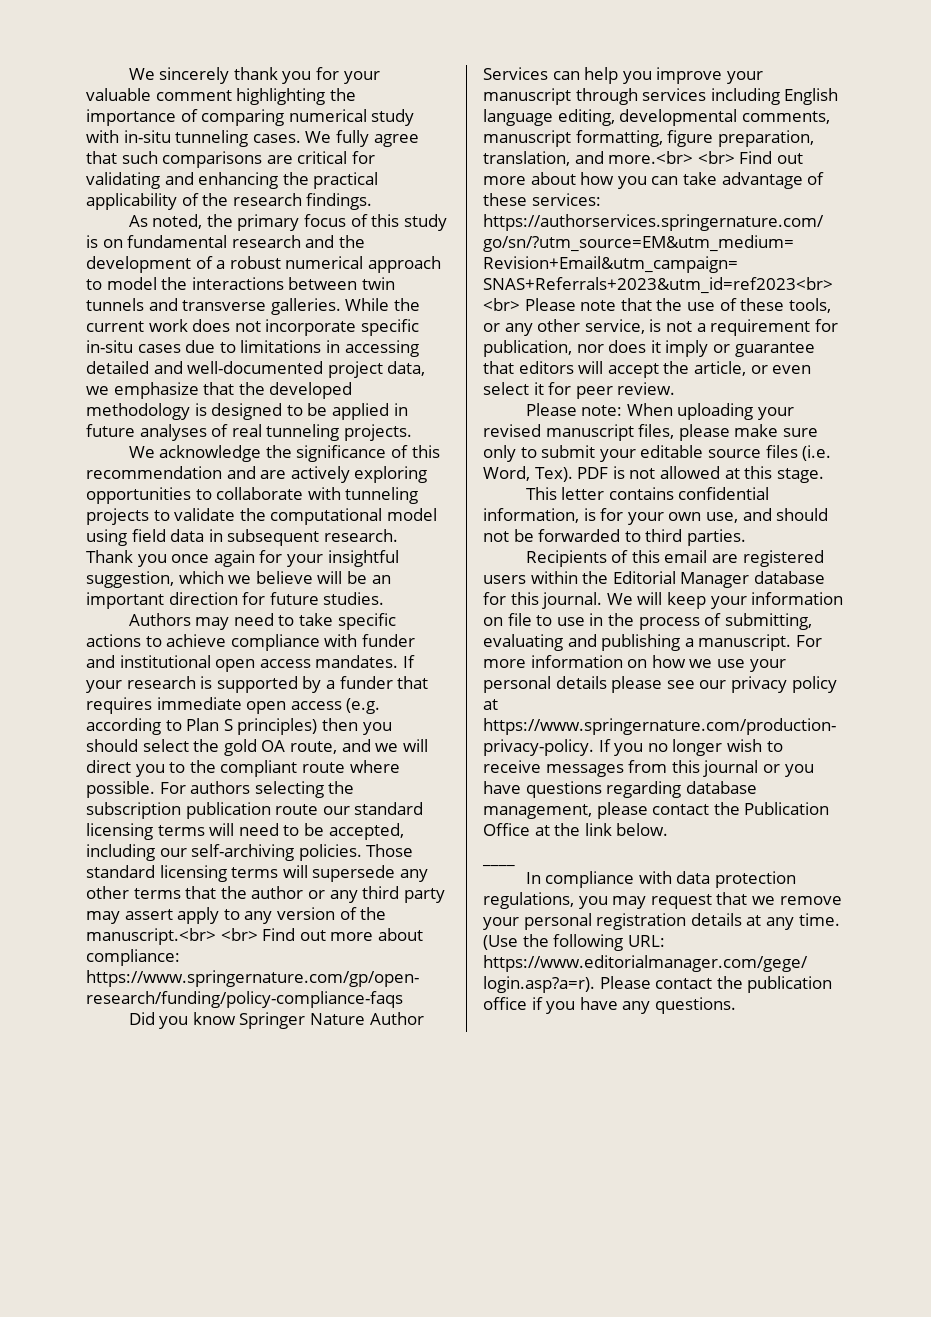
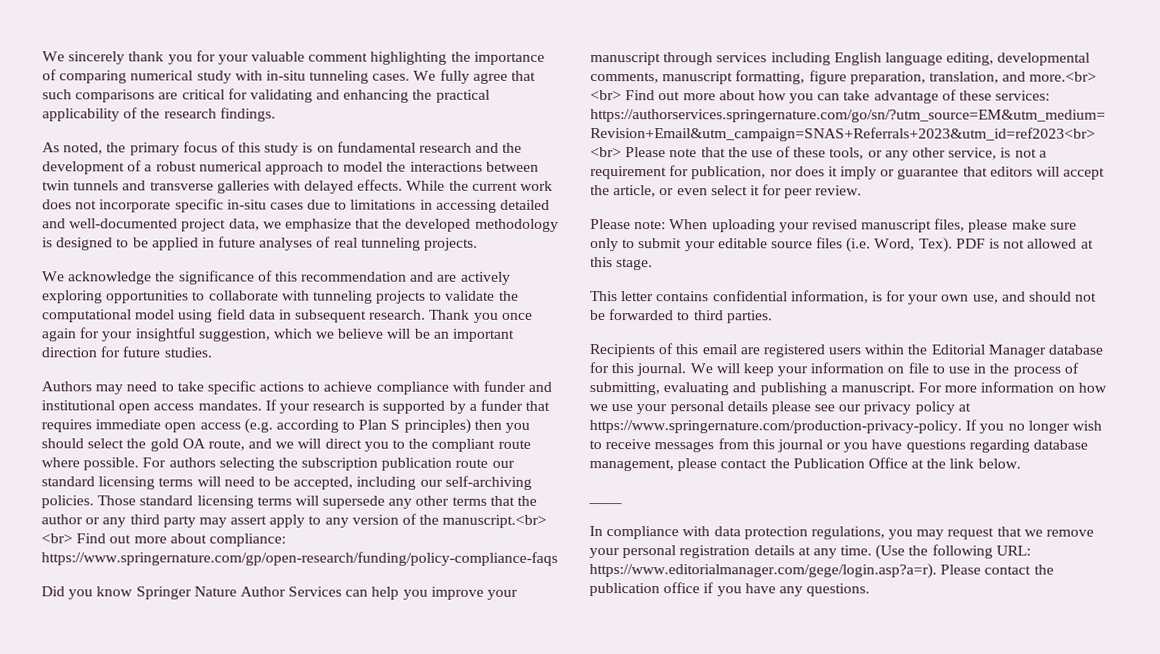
[270,298,341,315] galleries. -> [216,179,404,194] galleries with delayed effects.

